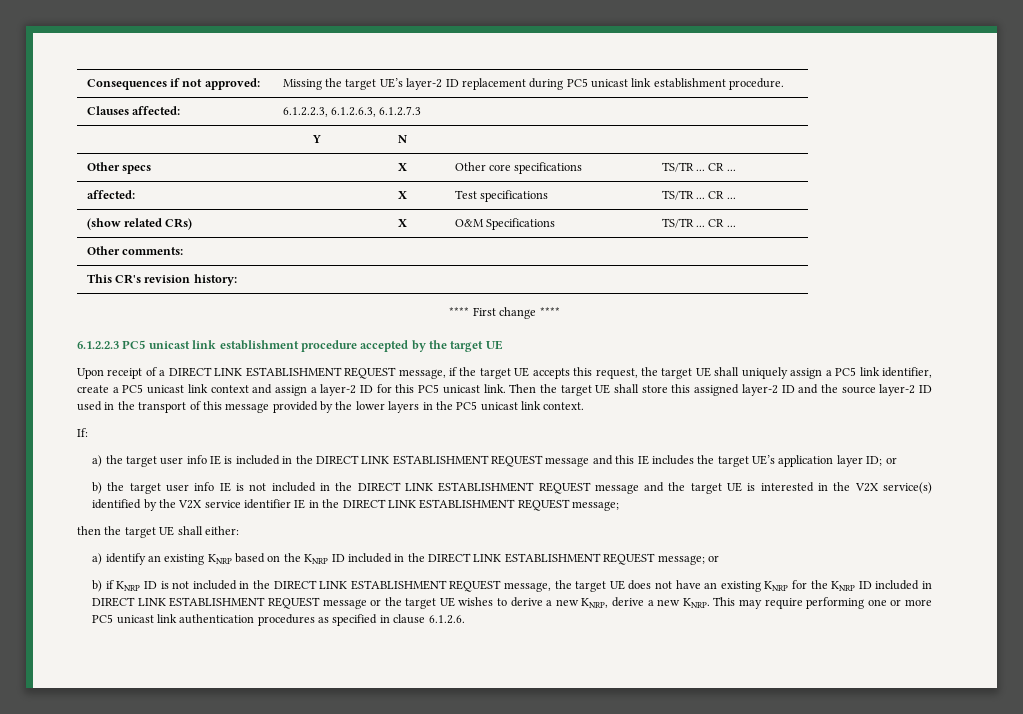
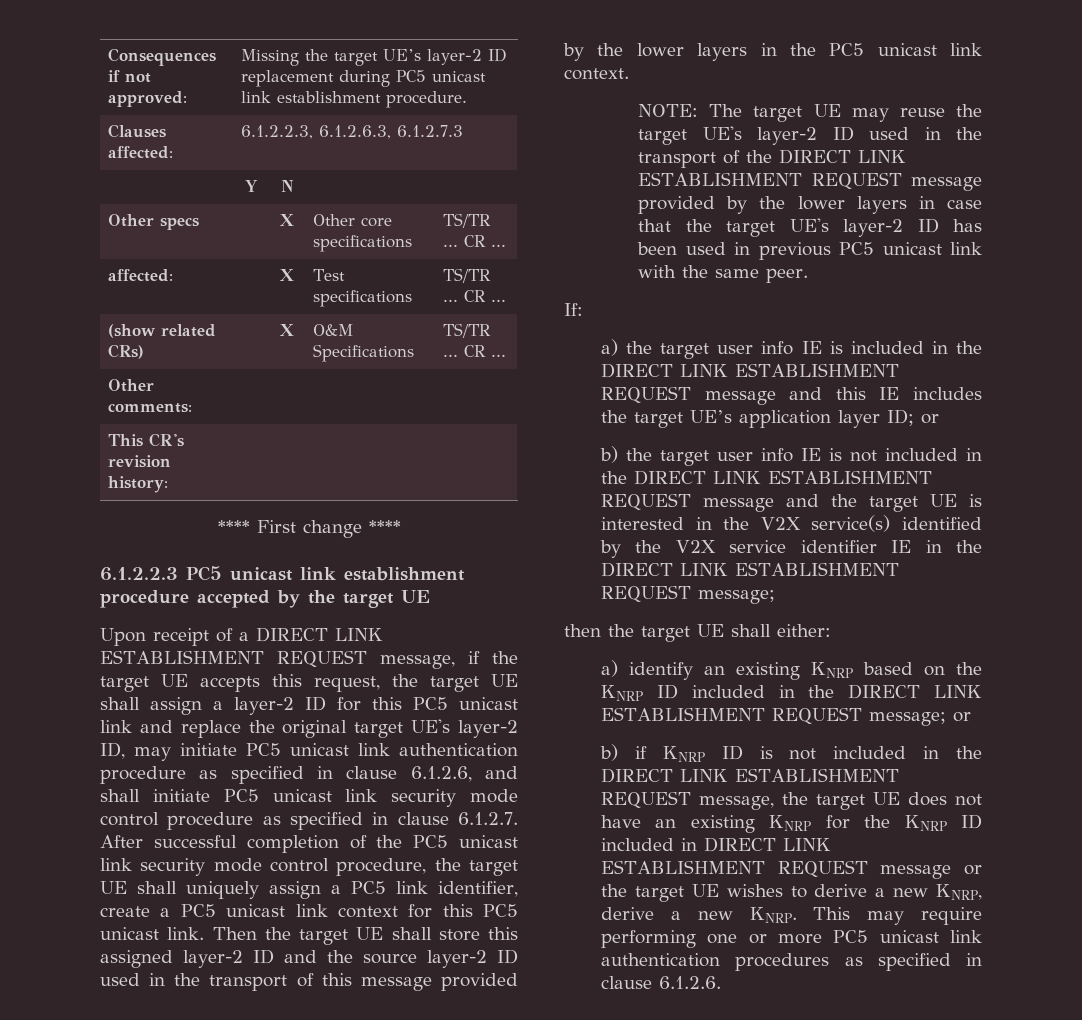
(740, 371) none -> [150,696,518,715] [100,719,518,738] [100,742,518,761] [100,766,518,784] [100,789,518,807] [100,812,518,830] [100,835,518,853] [100,858,518,876] [100,881,178,894] assign a layer-2 ID for this PC5 unicast link and replace the original target UE's layer-2 ID, may initiate PC5 unicast link authentication procedure as specified in clause 6.1.2.6, and shall initiate PC5 unicast link security mode control procedure as specified in clause 6.1.2.7. After successful completion of the PC5 unicast link security mode control procedure, the target UE shall
[252,384,373,396] and assign a layer-2 ID -> (398, 912) none
(585, 406) none -> [638,104,982,122] [638,126,982,145] [638,149,907,168] [638,172,982,191] [638,196,982,214] [638,218,982,237] [637,242,982,260] [638,265,809,283] // NOTE: The target UE may reuse the target UE's layer-2 ID used in the transport of the DIRECT LINK ESTABLISHMENT REQUEST message provided by the lower layers in case that the target UE's layer-2 ID has been used in previous PC5 unicast link with the same peer.

